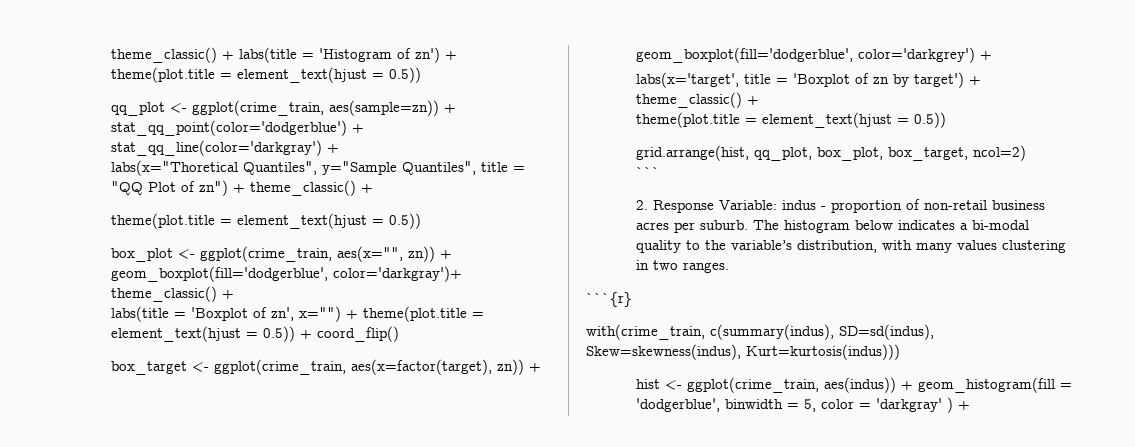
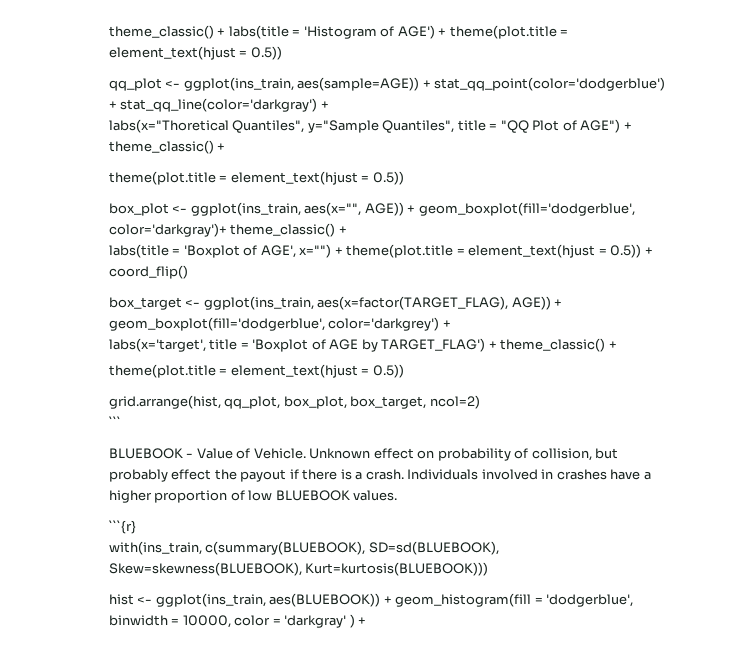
[415,47,441,63] zn') -> [397,25,435,39] AGE')
[192,100,440,116] ggplot(crime_train, aes(sample=zn)) -> [183,77,420,91] ggplot(ins_train, aes(sample=AGE))
[199,180,229,196] zn") -> [580,119,621,133] AGE")
[200,246,436,262] ggplot(crime_train, aes(x="", zn)) -> [190,202,404,216] ggplot(ins_train, aes(x="", AGE))
[271,307,295,321] zn', -> [260,245,296,258] AGE',
[214,359,525,375] ggplot(crime_train, aes(x=factor(target), zn)) -> [203,296,551,310] ggplot(ins_train, aes(x=factor(TARGET_FLAG), AGE))
[873,72,965,88] zn by target') -> [329,338,486,352] AGE by TARGET_FLAG')
[636,199,1046,213] [636,220,1030,233] [636,240,1067,253] [636,260,730,273] [586,292,632,307] [586,324,934,340] [586,344,900,360] 2. Response Variable: indus - proportion of non-retail business acres per suburb. The histogram below indicates a bi-modal quality to the variable’s distribution, with many values clustering in two ranges. // ```{r} // with(crime_train, c(summary(indus), SD=sd(indus), Skew=skewness(indus), Kurt=kurtosis(indus))) -> [108,448,619,461] [108,469,651,482] [108,490,398,503] [108,520,136,534] [108,541,499,555] [108,562,489,576] BLUEBOOK - Value of Vehicle. Unknown effect on probability of collision, but probably effect the payout if there is a crash. Individuals involved in crashes have a higher proportion of low BLUEBOOK values. // ```{r} // with(ins_train, c(summary(BLUEBOOK), SD=sd(BLUEBOOK), Skew=skewness(BLUEBOOK), Kurt=kurtosis(BLUEBOOK)))
[687,377,897,393] ggplot(crime_train, aes(indus)) -> [155,593,381,607] ggplot(ins_train, aes(BLUEBOOK))
[804,399,817,412] 5, -> [182,615,231,628] 10000,

